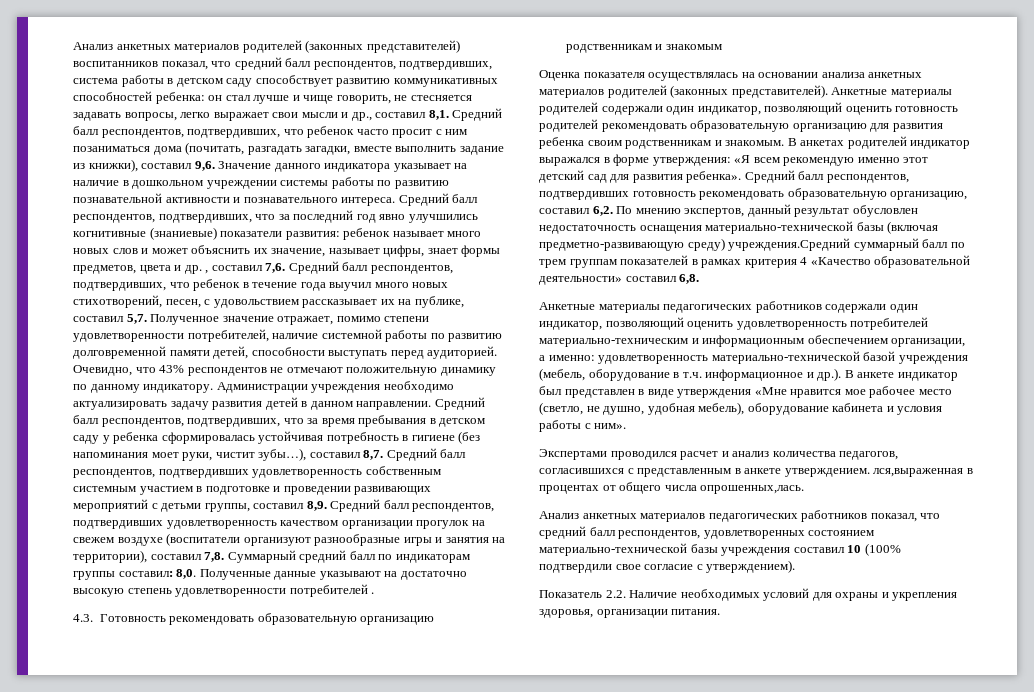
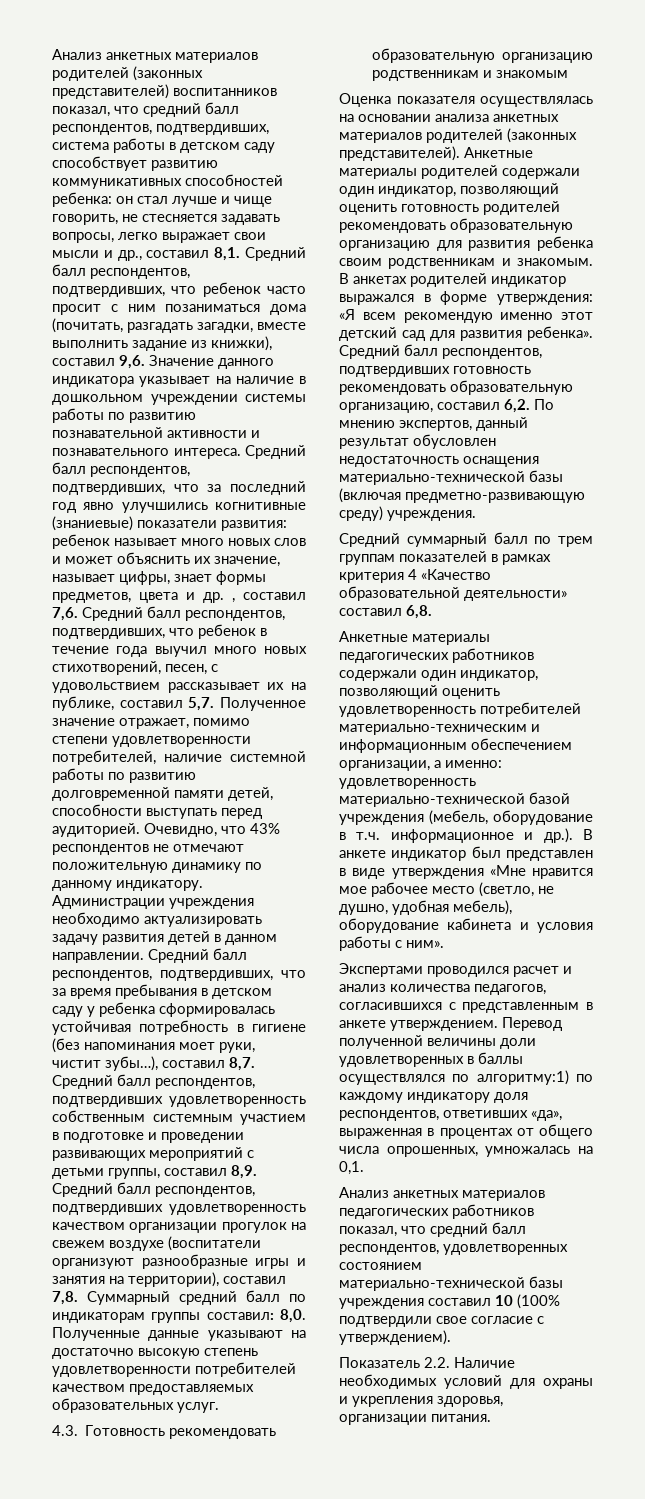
[371,592,375,594] . -> [52,1384,254,1395] [52,1398,219,1413] качеством предоставляемых образовательных услуг.
[728,238,851,251] учреждения.Средний -> [387,510,476,521] [339,533,400,547] учреждения. // Средний
[873,468,964,477] лся,выраженная -> [502,1017,562,1031] [339,1035,536,1049] [339,1052,523,1067] [339,1070,593,1085] [339,1092,528,1103] [339,1110,562,1121] [339,1128,422,1139] Перевод полученной величины доли удовлетворенных в баллы осуществлялся по алгоритму:1) по каждому индикатору доля респондентов, ответивших «да», выраженная
[700,485,805,494] опрошенных,лась. -> [386,1146,593,1157] [339,1161,364,1175] опрошенных, умножалась на 0,1.

